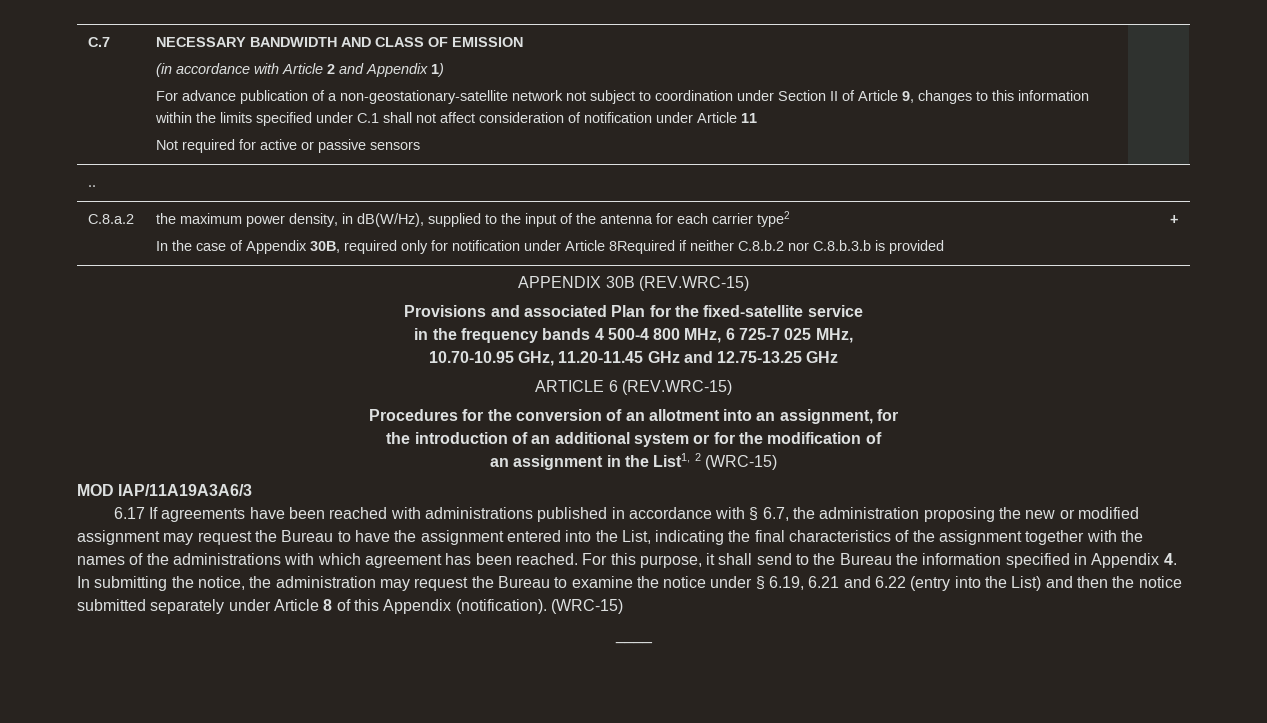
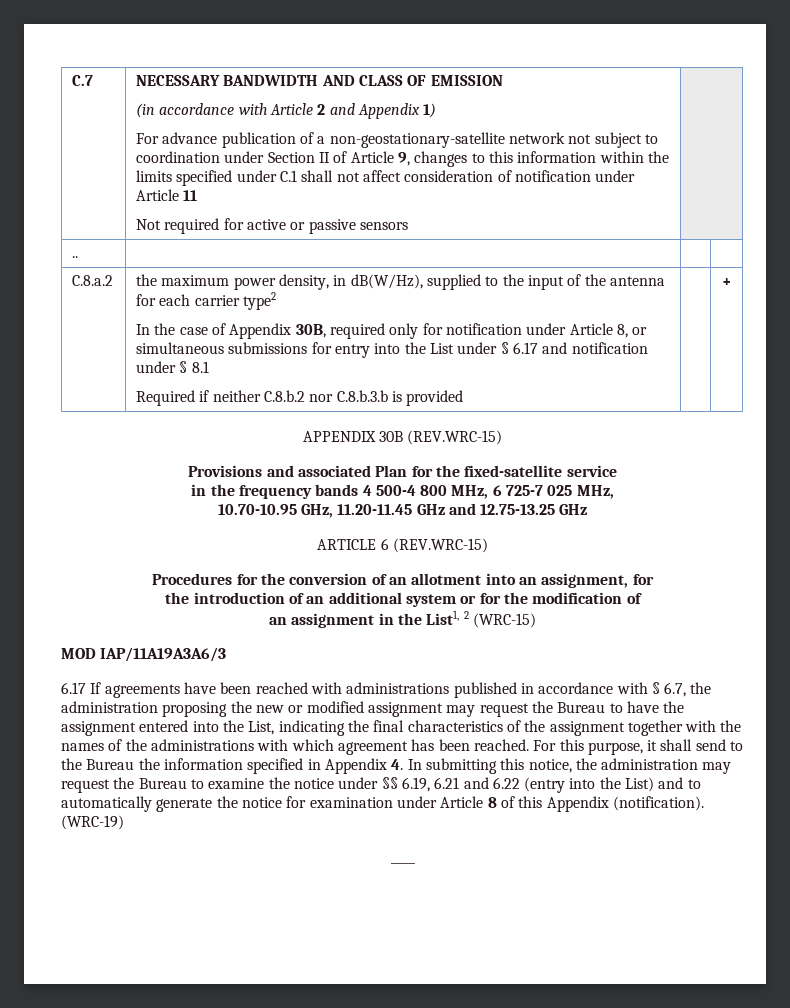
[608,240,675,254] 8Required -> [616,324,648,338] [136,342,648,358] [136,361,209,373] [136,390,196,406] 8, or simultaneous submissions for entry into the List under § 6.17 and notification under § 8.1 // Required
[171,576,194,588] the -> [500,758,525,770] this
[755,576,765,590] § -> [381,777,398,789] §§
[1077,576,1182,588] [77,599,225,614] then the notice submitted separately -> [687,779,701,789] [61,796,393,812] to automatically generate the notice for examination
[550,599,623,614] (WRC-15) -> [61,815,124,830] (WRC-19)

